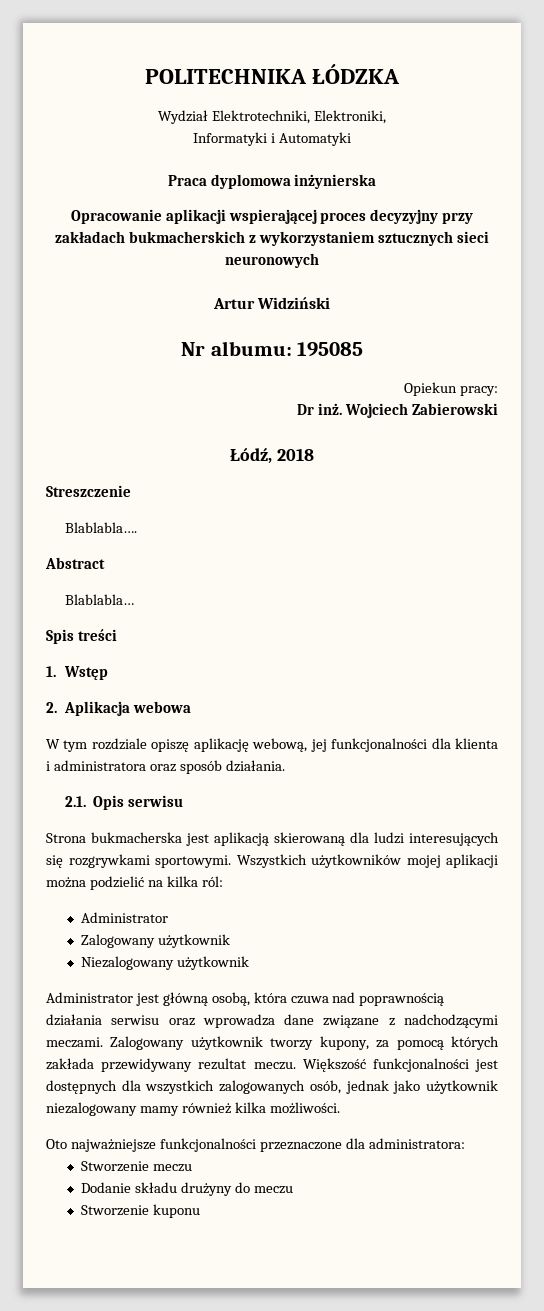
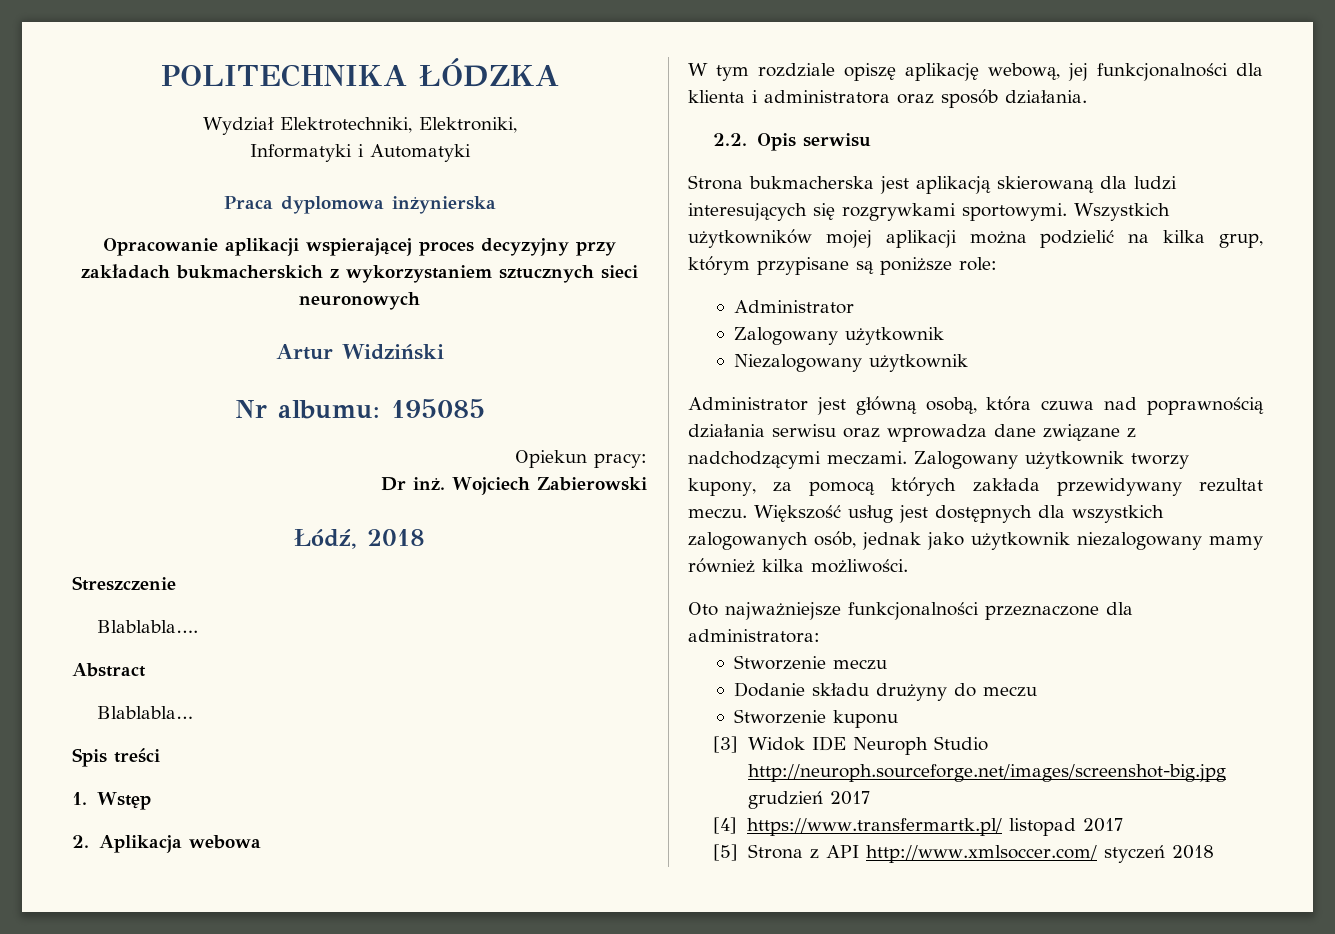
[65,796,87,807] 2.1. -> [713,133,748,146] 2.2.
[201,876,223,887] ról: -> [1219,233,1263,248] [688,256,997,275] grup, którym przypisane są poniższe role:
[372,1058,469,1072] funkcjonalności -> [848,505,893,523] usług
(200, 1211) none -> [713,736,988,755] [747,764,1226,782] [747,791,870,809] [713,817,1123,836] [713,844,1214,863] // [3] Widok IDE Neuroph Studio http://neuroph.sourceforge.net/images/screenshot-big.jpg grudzień 2017 // [4] https://www.transfermartk.pl/ listopad 2017 // [5] Strona z API http://www.xmlsoccer.com/ styczeń 2018

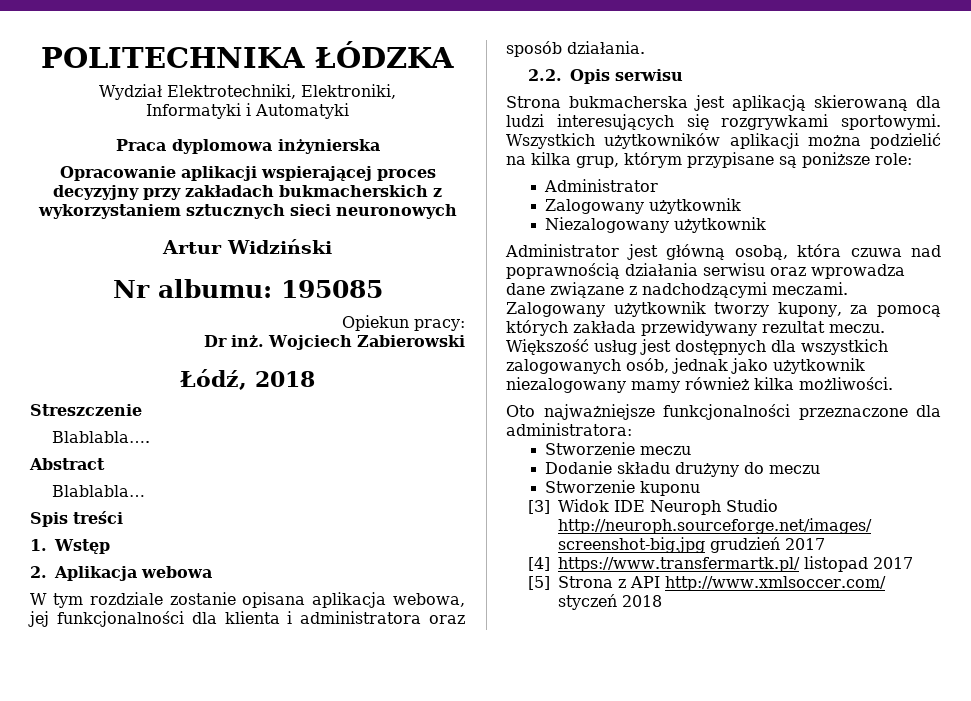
[844,63,1060,81] opiszę aplikację webową, -> [169,592,465,608] zostanie opisana aplikacja webowa,
[825,230,872,248] mojej -> (721, 141) none

